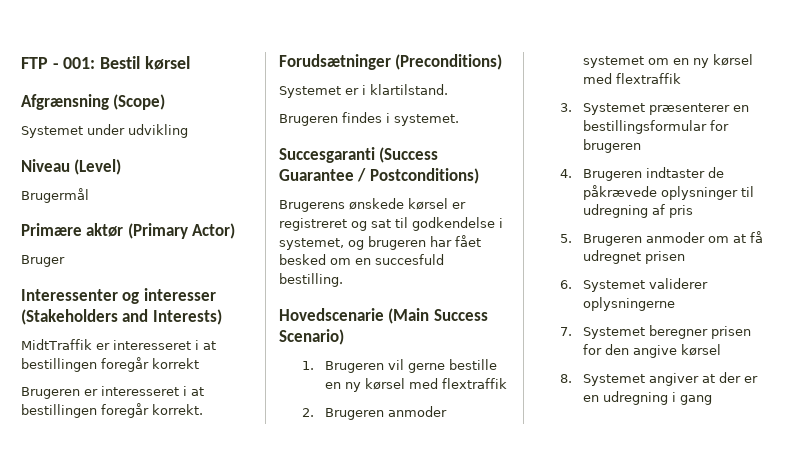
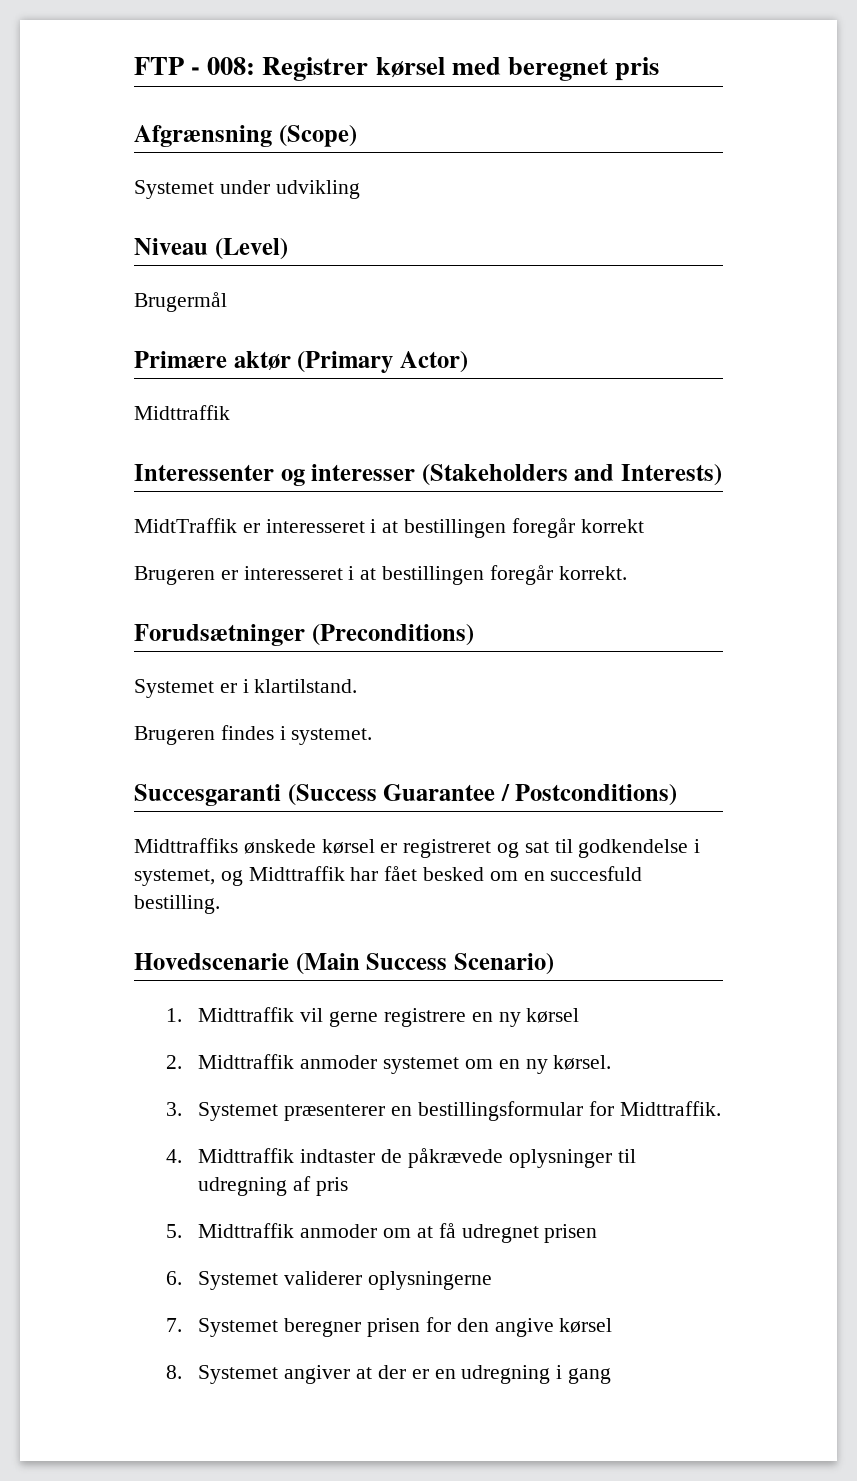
[63,56,190,70] 001: Bestil kørsel -> [207,57,660,81] 008: Registrer kørsel med beregnet pris
[21,255,65,267] Bruger -> [134,405,230,420] Midttraffik
[279,200,345,212] Brugerens -> [134,838,238,853] Midttraffiks
[368,236,426,250] brugeren -> [248,866,345,881] Midttraffik
[324,361,384,373] Brugeren -> [198,1007,295,1022] Midttraffik
[448,359,497,370] [324,378,507,392] bestille en ny kørsel med flextraffik -> [383,1008,580,1027] registrere en ny kørsel
[324,408,384,420] Brugeren -> [198,1054,295,1069] Midttraffik
[712,54,753,66] [582,73,681,84] kørsel med flextraffik -> [553,1055,612,1070] kørsel.
[582,139,641,153] brugeren -> [619,1101,721,1116] Midttraffik.
[582,169,642,181] Brugeren -> [198,1148,295,1163] Midttraffik
[582,234,642,246] Brugeren -> [198,1223,295,1238] Midttraffik

